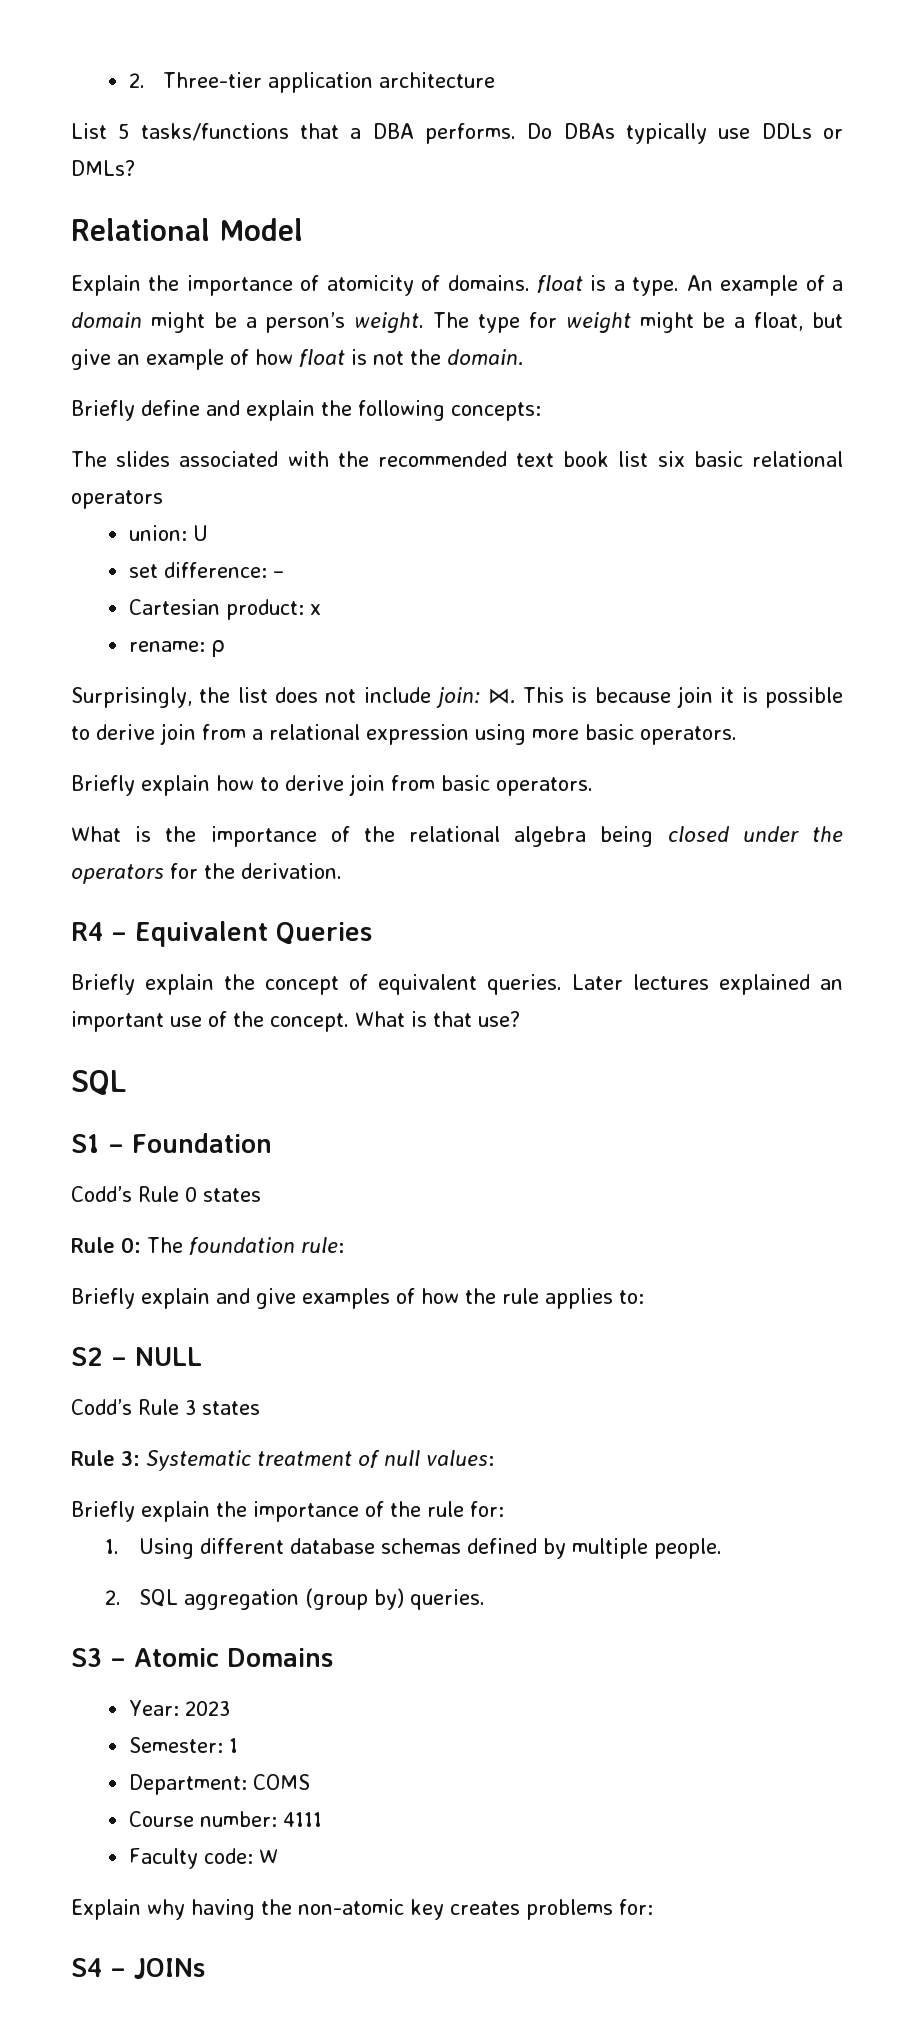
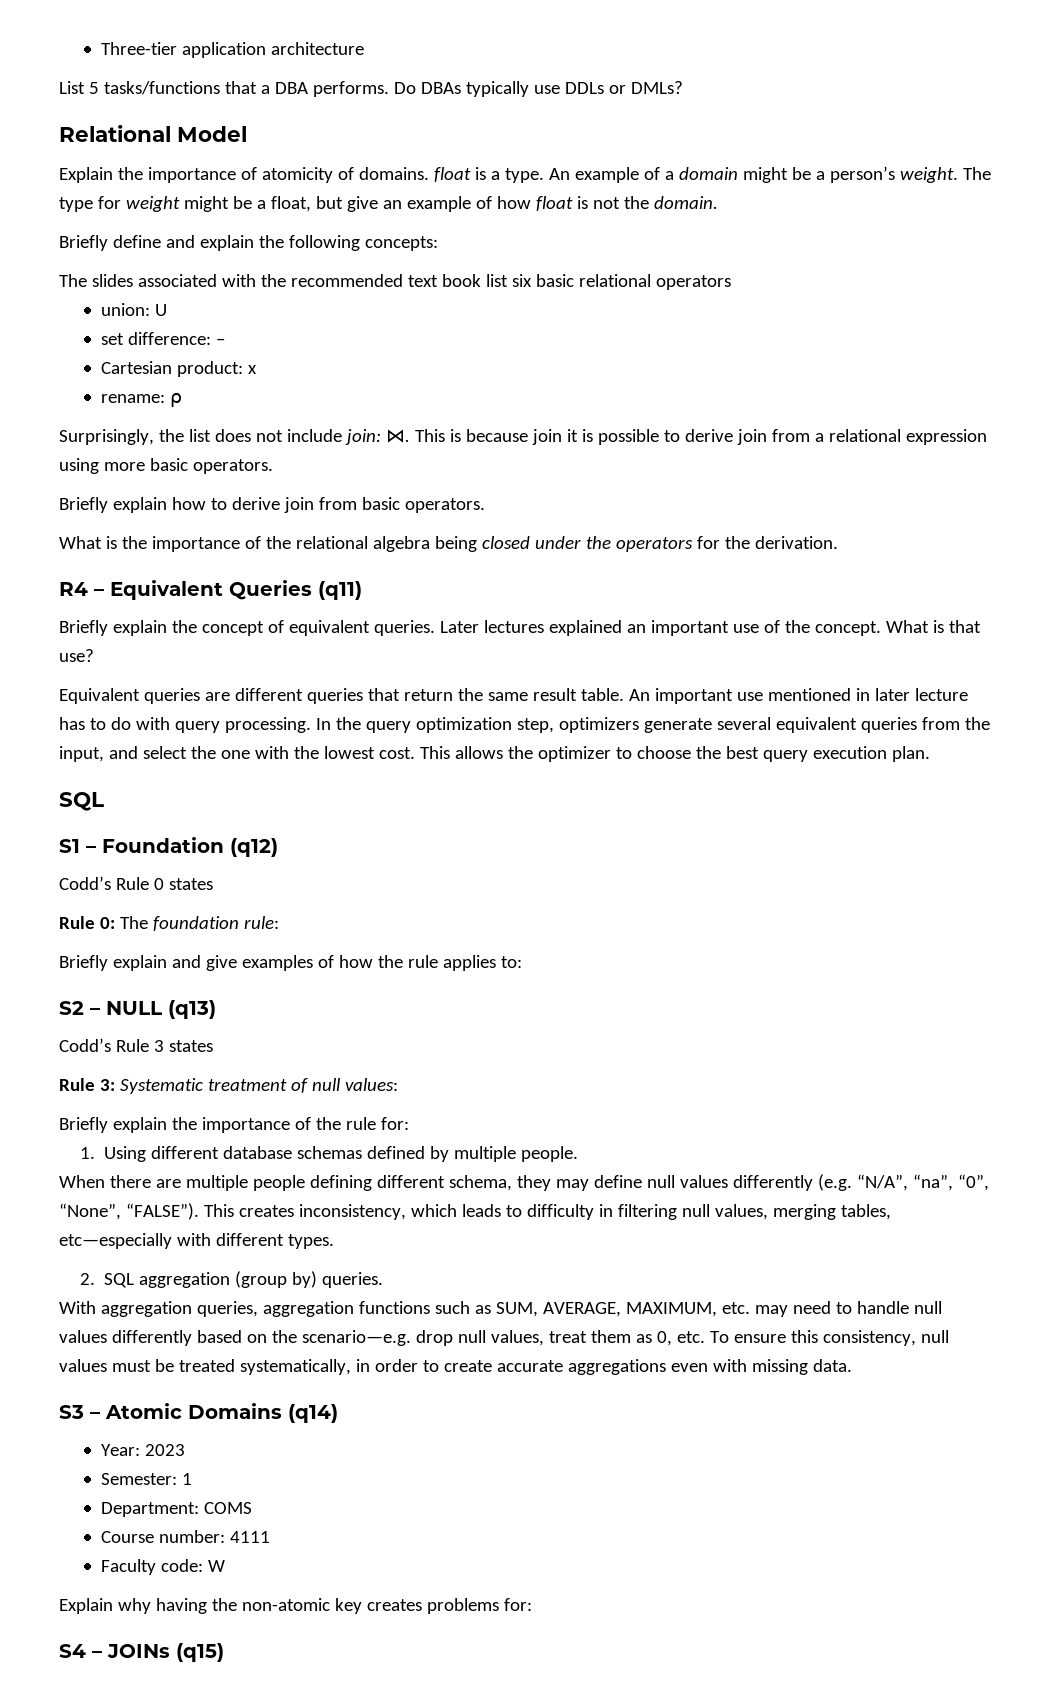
[129,73,146,88] 2. -> (100, 48) none
(372, 933) none -> [318,581,362,600] (q11)
(520, 1019) none -> [59,688,968,704] [59,717,990,733] [59,746,930,762] // Equivalent queries are different queries that return the same result table. An important use mentioned in later lecture has to do with query processing. In the query optimization step, optimizers generate several equivalent queries from the input, and select the one with the lowest cost. This allows the optimizer to choose the best query execution plan.
(272, 1143) none -> [230,838,278,857] (q12)
(202, 1356) none -> [168,1000,216,1019] (q13)
(723, 1548) none -> [59,1174,989,1191] [59,1203,891,1220] [59,1233,334,1249] // When there are multiple people defining different schema, they may define null values differently (e.g. “N/A”, “na”, “0”, “None”, “FALSE”). This creates inconsistency, which leads to difficulty in filtering null values, merging tables, etc—especially with different types.
(486, 1599) none -> [59,1301,942,1317] [59,1330,949,1346] [59,1359,852,1375] // With aggregation queries, aggregation functions such as SUM, AVERAGE, MAXIMUM, etc. may need to handle null values differently based on the scenario—e.g. drop null values, treat them as 0, etc. To ensure this consistency, null values must be treated systematically, in order to create accurate aggregations even with missing data.
(333, 1657) none -> [288,1404,338,1423] (q14)
(205, 1968) none -> [176,1643,224,1662] (q15)

